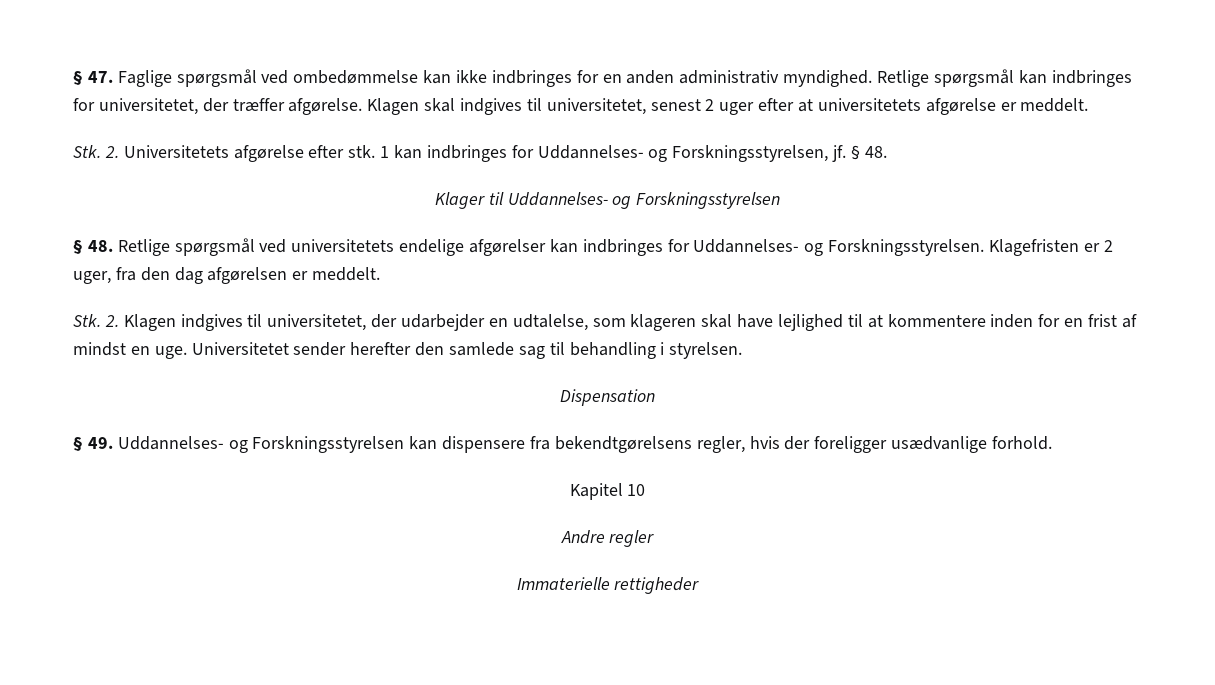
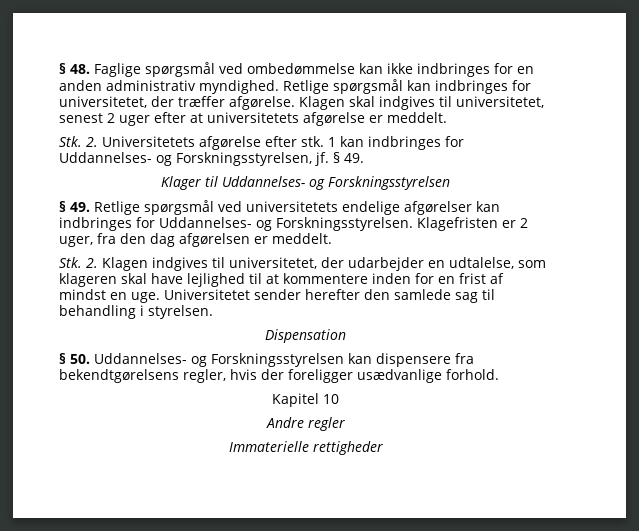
[73,71,113,85] § 47. -> [59,63,90,74] § 48.
[864,146,887,158] 48. -> [344,153,364,163] 49.
[87,240,113,252] 48. -> [70,202,90,212] 49.
[87,437,113,449] 49. -> [70,354,90,364] 50.

